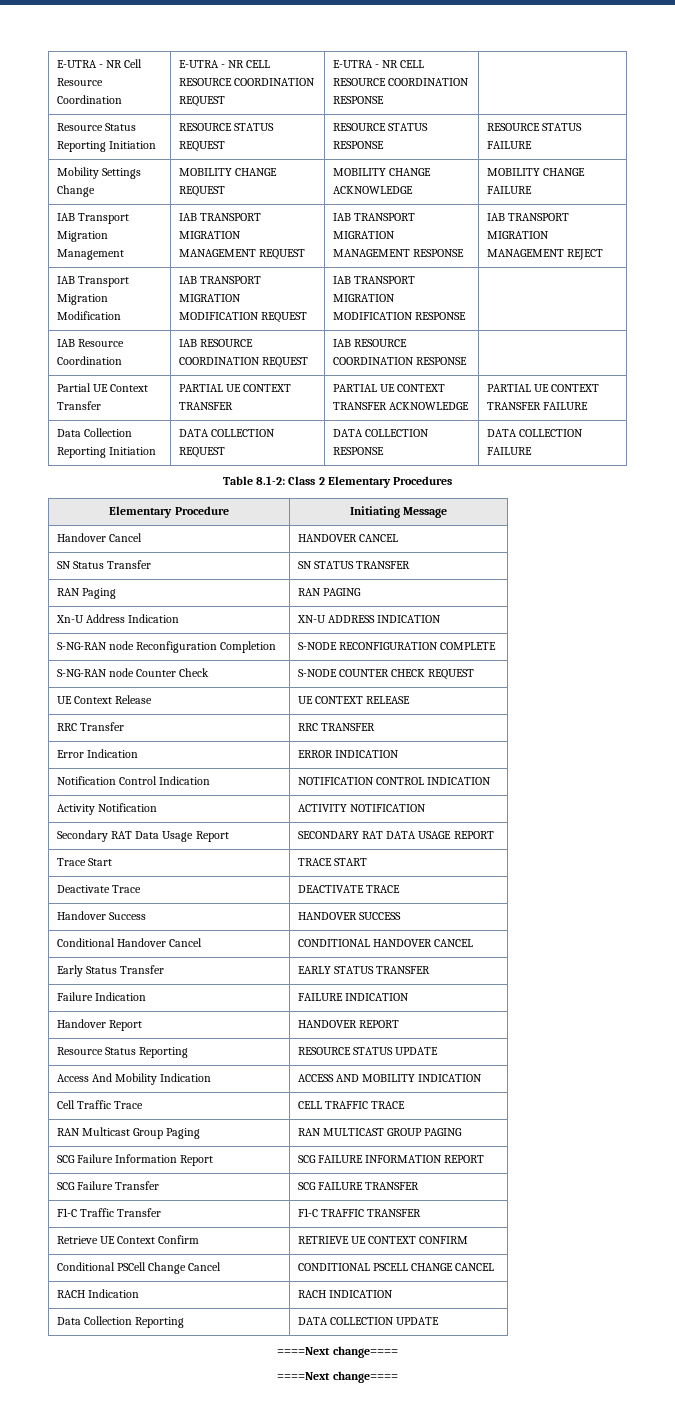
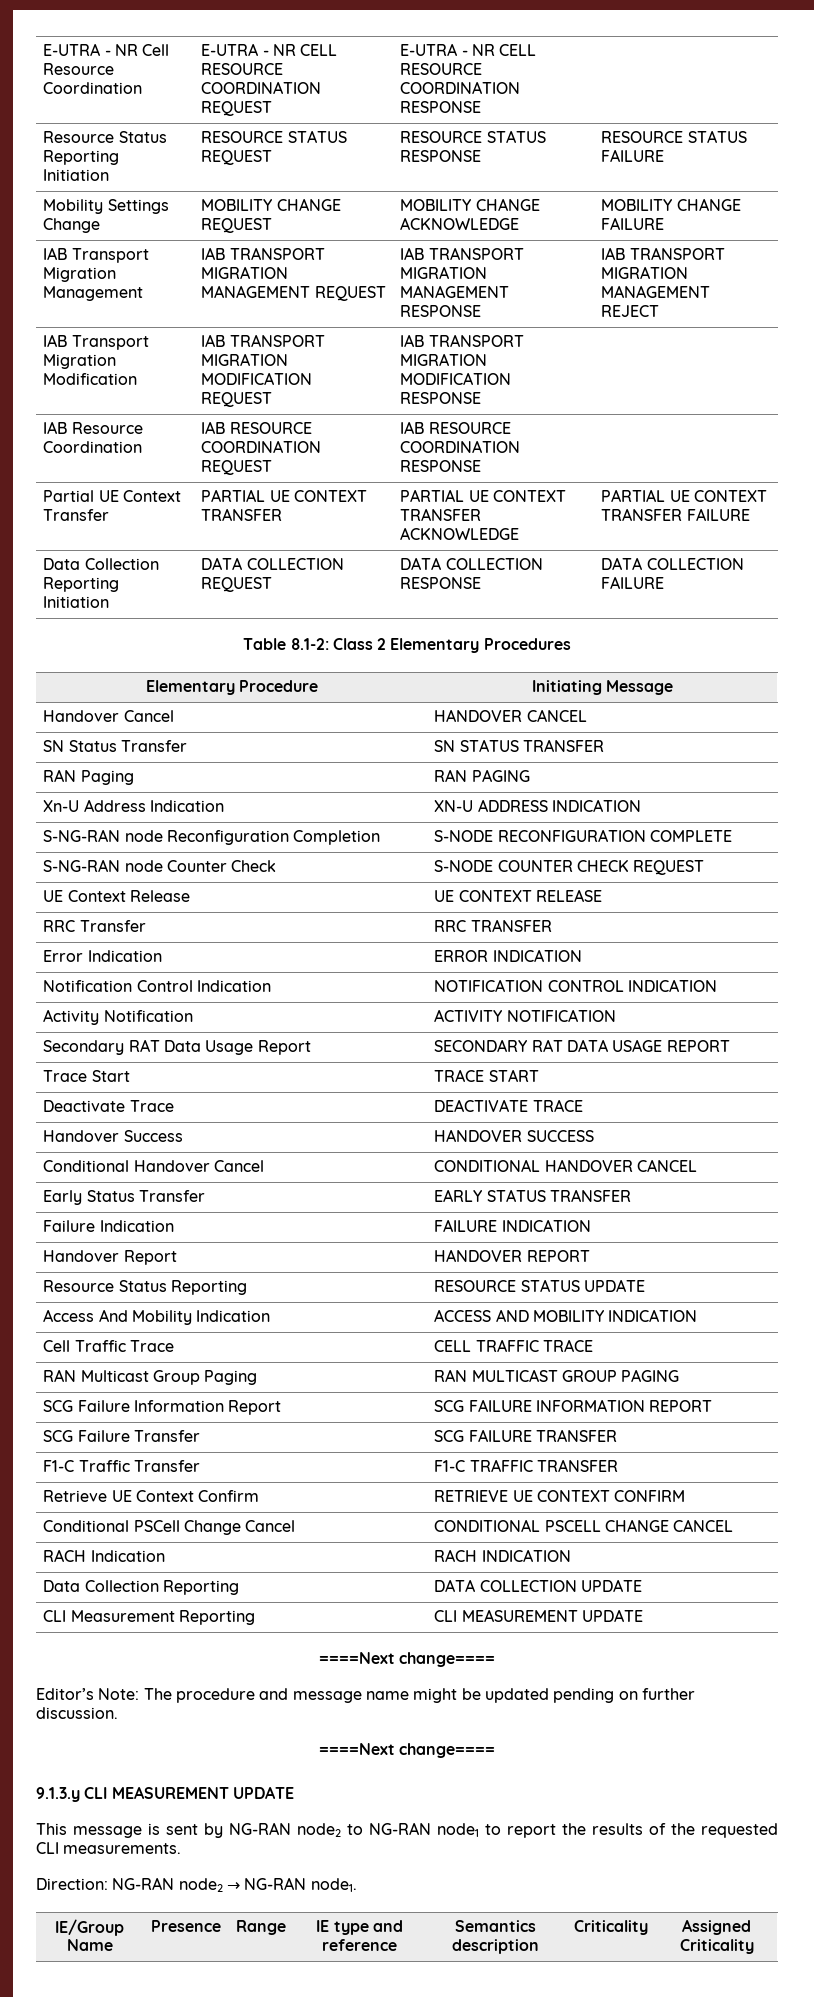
[277,1346,398,1358] [277,1371,398,1383] // ====Next change==== // ====Next change==== -> [43,1610,255,1625] [434,1609,643,1622] [318,1652,496,1667] [36,1688,695,1703] [36,1707,118,1719] [318,1743,496,1758] [36,1786,294,1802] [36,1822,778,1838] [36,1842,182,1854] [36,1877,357,1892] [55,1919,124,1936] [66,1939,113,1951] [150,1920,221,1932] [236,1920,286,1935] [316,1920,403,1935] [322,1939,397,1951] [455,1920,536,1932] [452,1939,539,1954] [573,1920,648,1935] [682,1919,751,1935] [679,1939,754,1954] // CLI Measurement Reporting | CLI MEASUREMENT UPDATE // ====Next change==== // Editor’s Note: The procedure and message name might be updated pending on further discussion. // ====Next change==== // 9.1.3.y CLI MEASUREMENT UPDATE // This message is sent by NG-RAN node2 to NG-RAN node1 to report the results of the requested CLI measurements. // Direction: NG-RAN node2 → NG-RAN node1. // IE/Group Name | Presence | Range | IE type and reference | Semantics description | Criticality | Assigned Criticality

